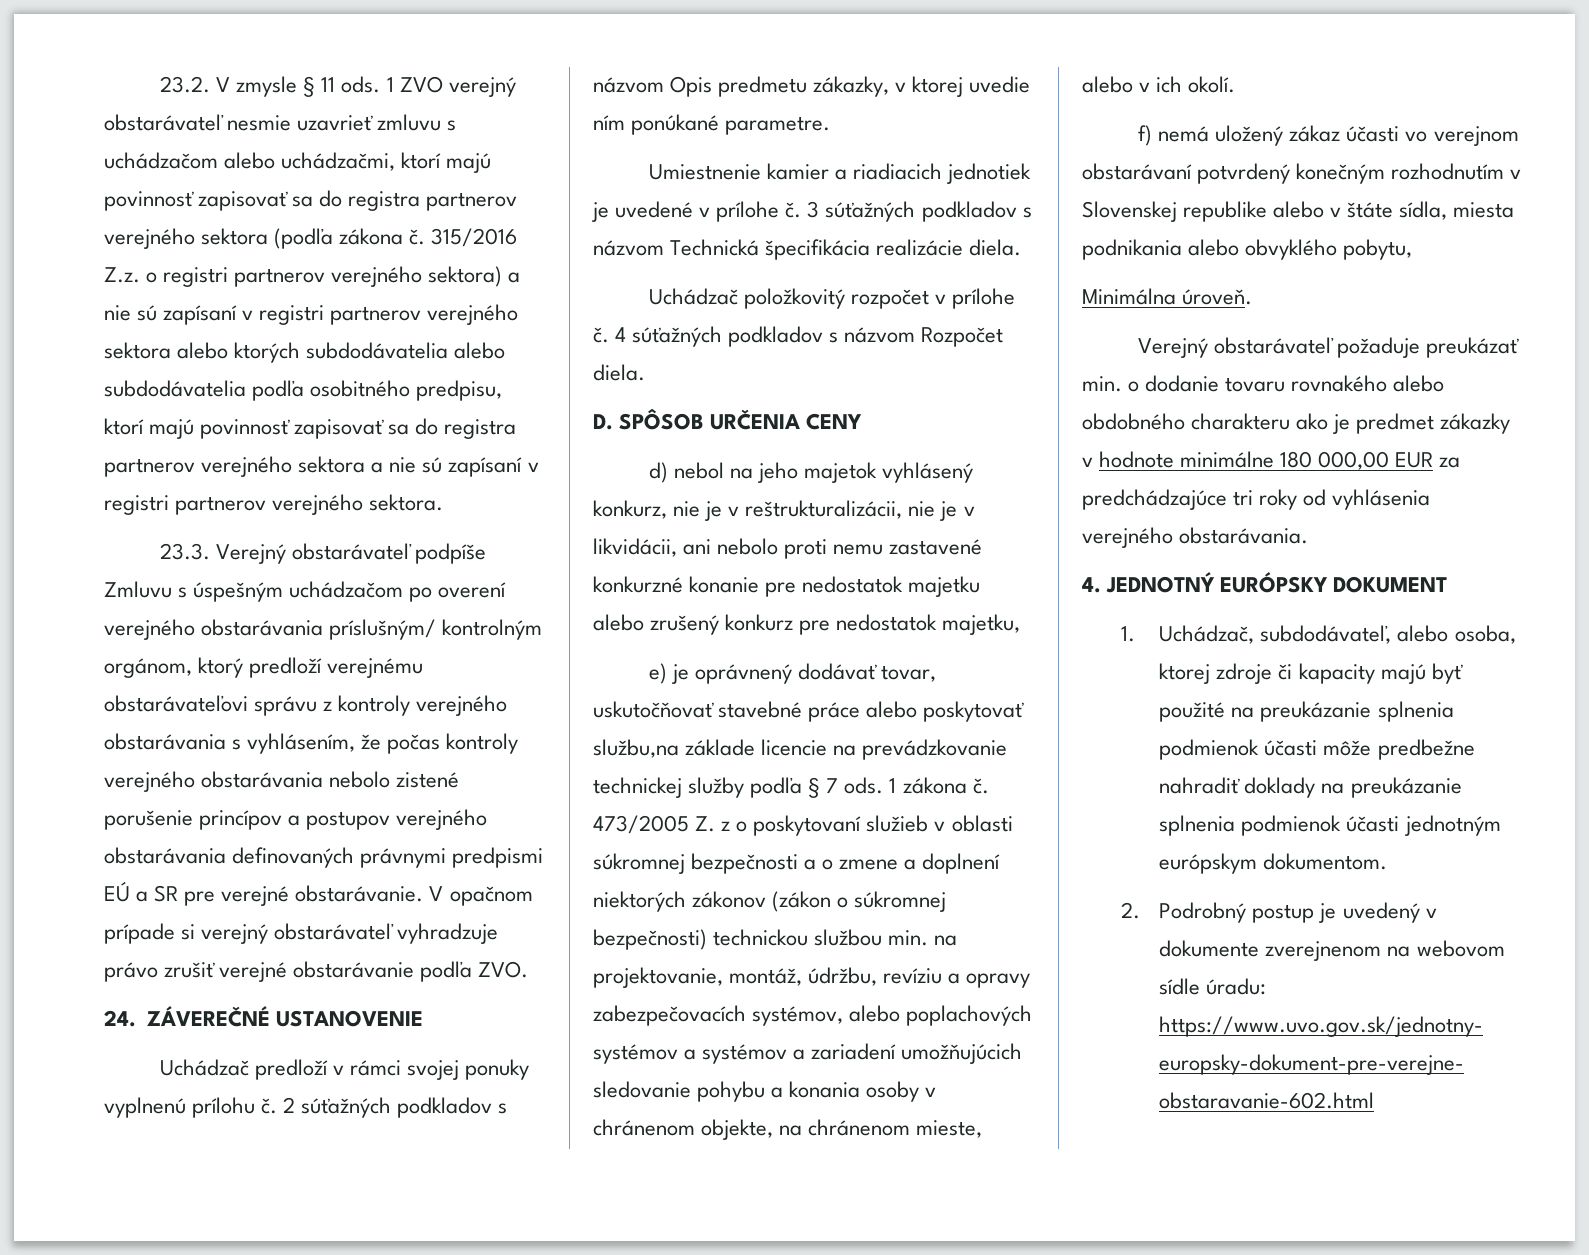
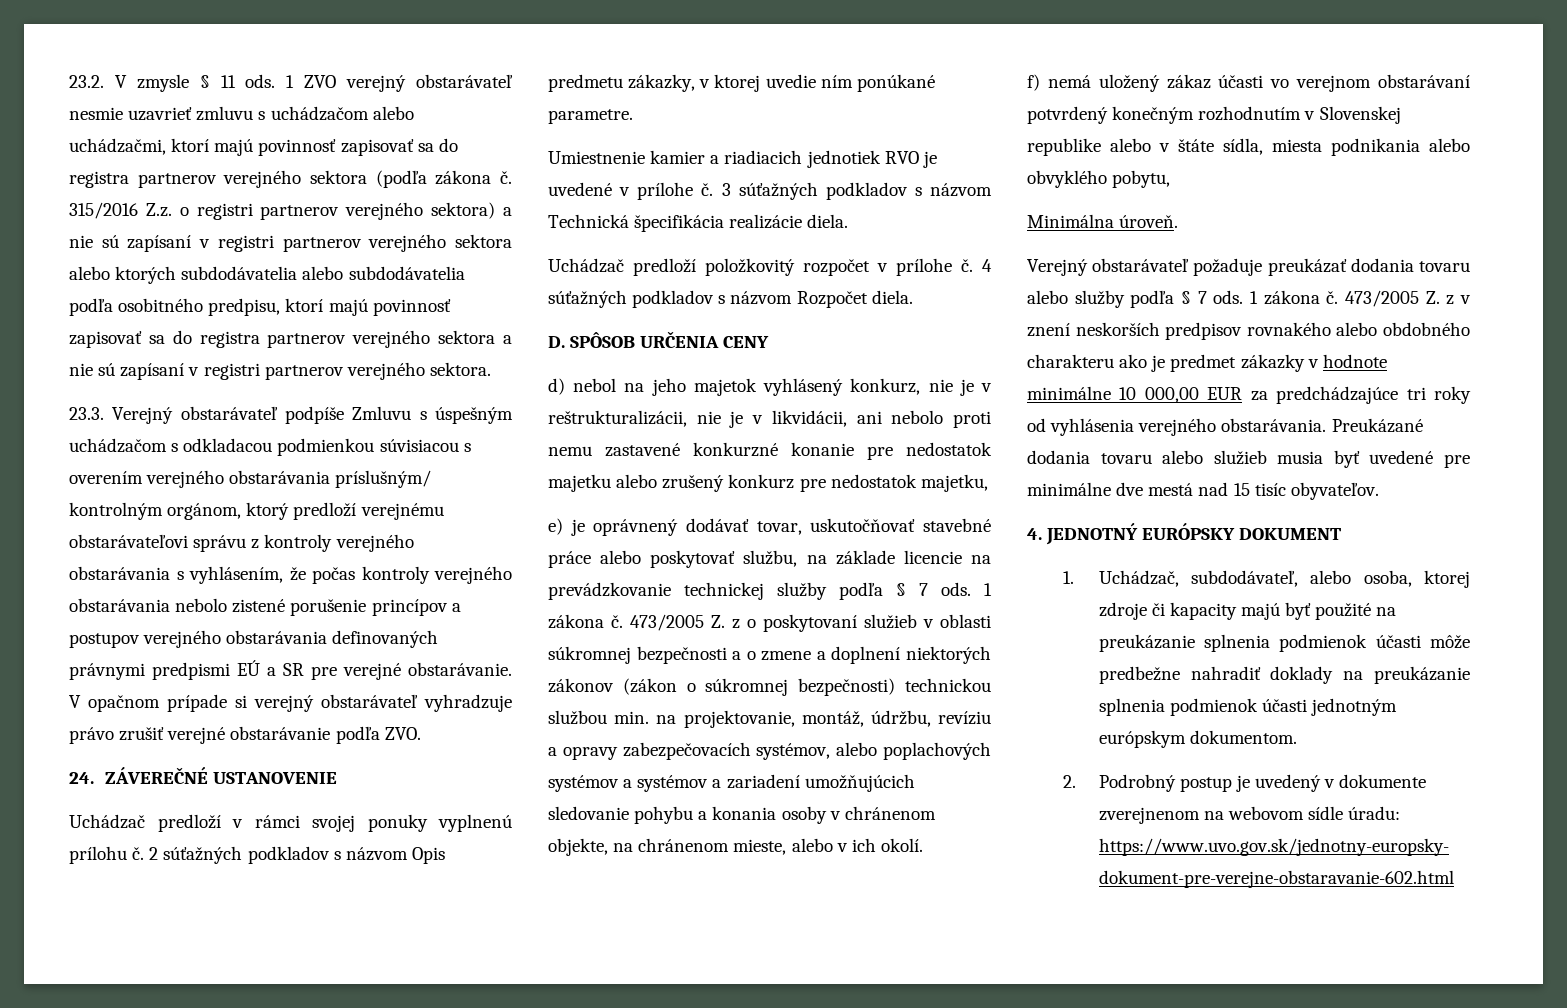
[409,582,507,602] po overení -> [171,438,471,456] [69,471,143,484] s odkladacou podmienkou súvisiacou s overením
(1032, 173) none -> [884,151,919,164] RVO
(739, 296) none -> [633,258,696,276] predloží
[593,739,679,758] službu,na -> [743,550,827,567] službu, na
[1082,375,1286,392] min. o dodanie tovaru -> [1350,258,1470,272] [1027,290,1471,308] [1027,322,1243,340] dodania tovaru alebo služby podľa § 7 ods. 1 zákona č. 473/2005 Z. z v znení neskorších predpisov
[1280,451,1313,468] 180 -> [1119,387,1137,400] 10
(1309, 535) none -> [1331,418,1423,433] [1027,450,1470,468] [1027,482,1379,500] Preukázané dodania tovaru alebo služieb musia byť uvedené pre minimálne dve mestá nad 15 tisíc obyvateľov.

